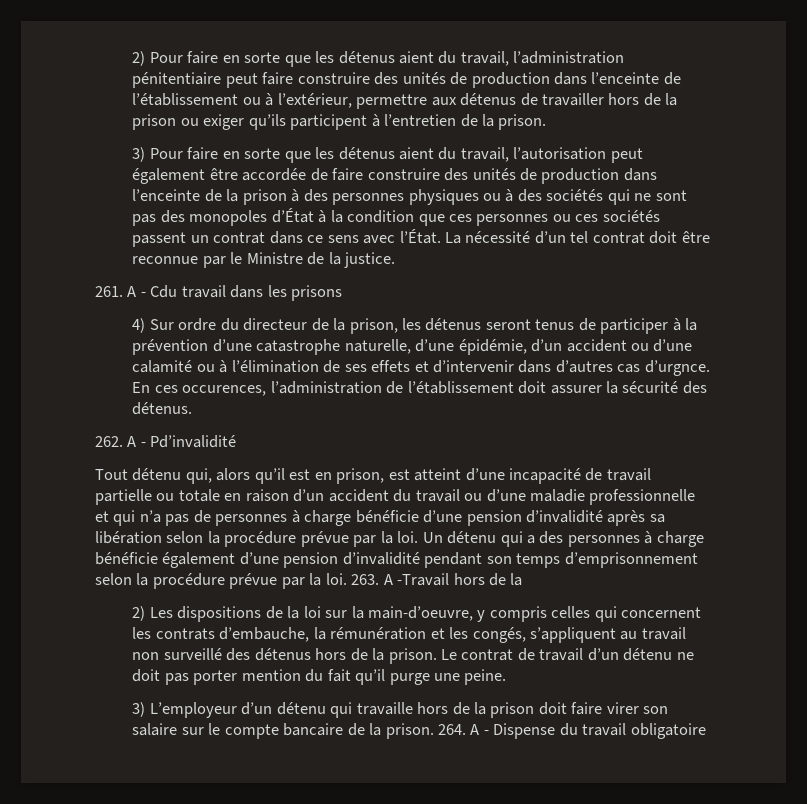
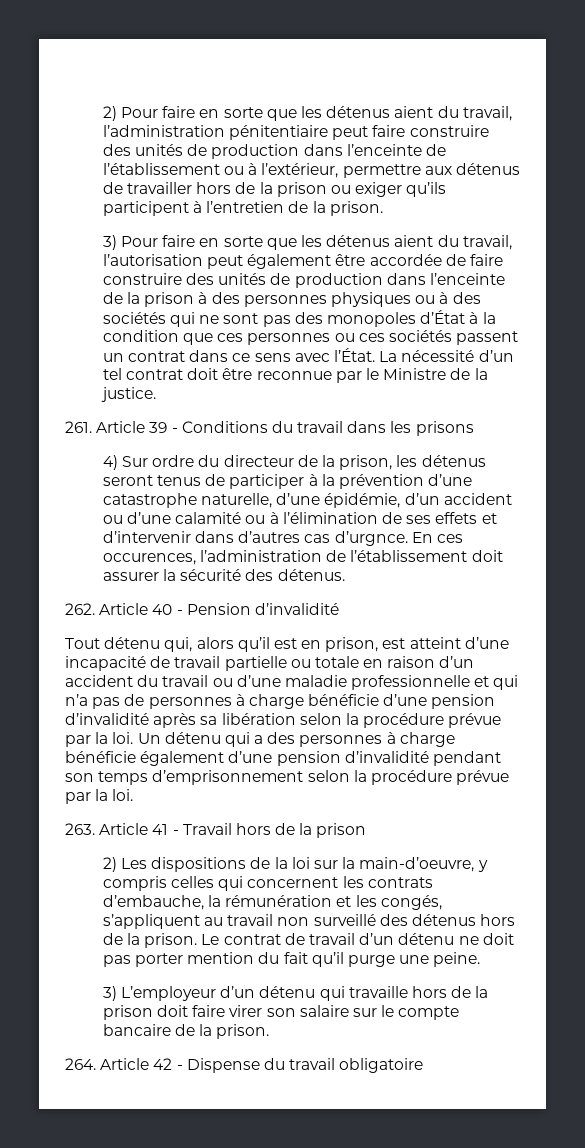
[127,285,178,298] A - Cdu -> [96,421,293,433] Article 39 - Conditions du
[127,435,237,448] A - Pd’invalidité -> [99,603,339,615] Article 40 - Pension d’invalidité
[351,573,523,586] 263. A -Travail hors de la -> [65,823,367,838] // 263. Article 41 - Travail hors de la prison
[437,724,480,735] 264. A -> [65,1058,173,1070] // 264. Article 42

